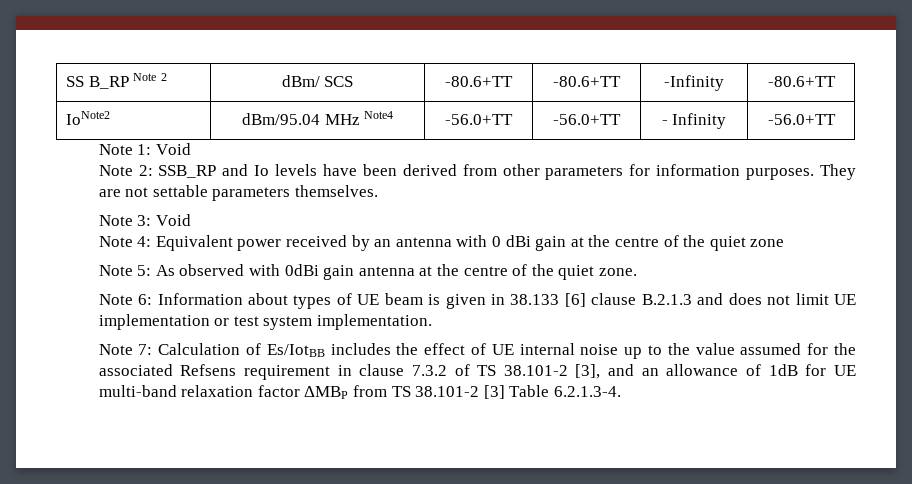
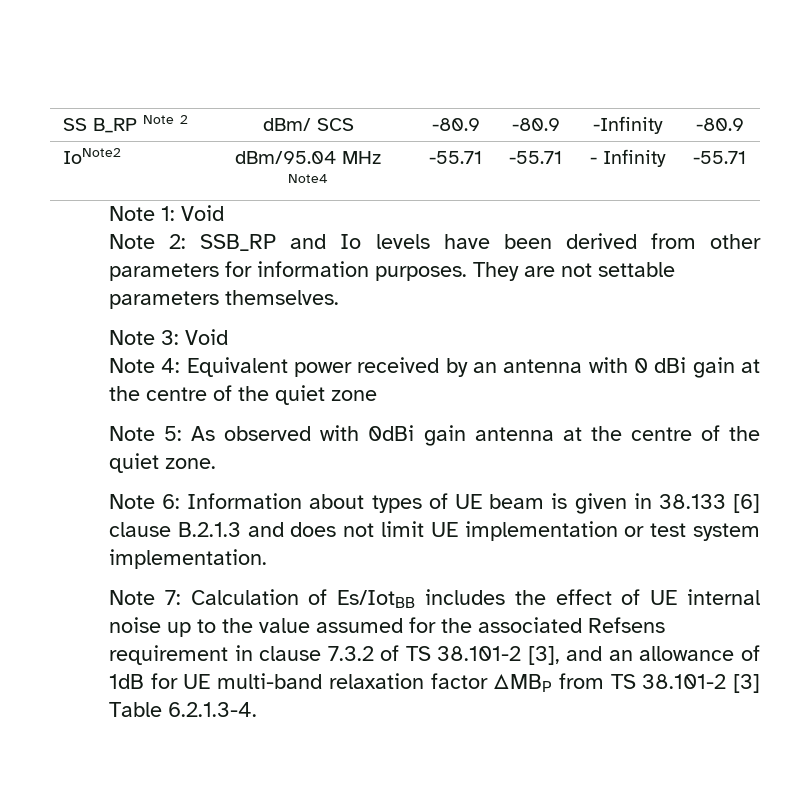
[445,76,513,87] [553,76,621,87] -80.6+TT | -80.6+TT -> [431,118,480,131] [511,118,560,131] -80.9 | -80.9
[767,76,836,87] -80.6+TT -> [695,118,744,131] -80.9
[445,114,513,125] [553,114,621,125] -56.0+TT | -56.0+TT -> [429,151,482,164] [509,151,562,164] -55.71 | -55.71
[767,114,836,125] -56.0+TT -> [693,151,746,164] -55.71

